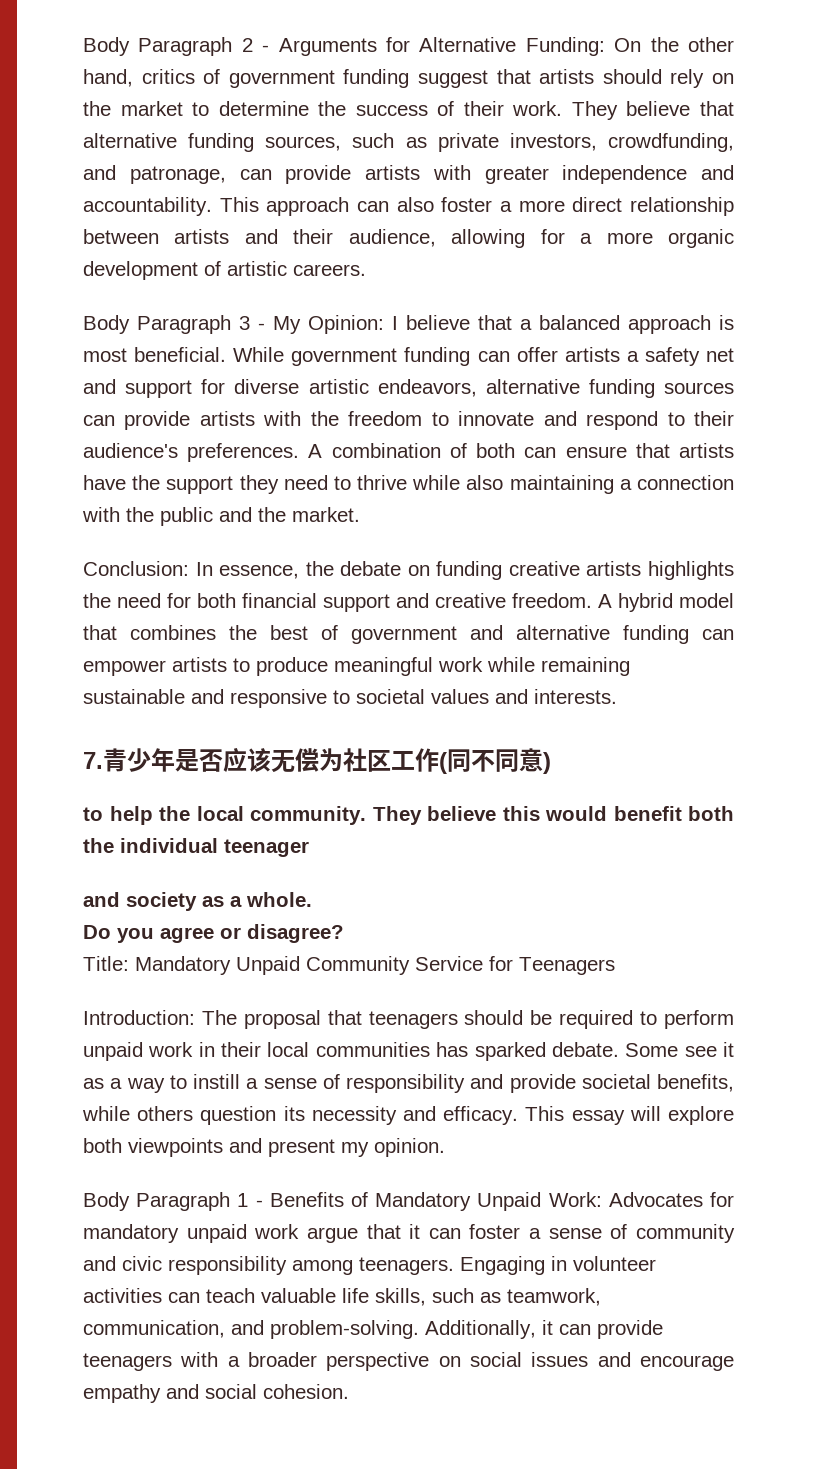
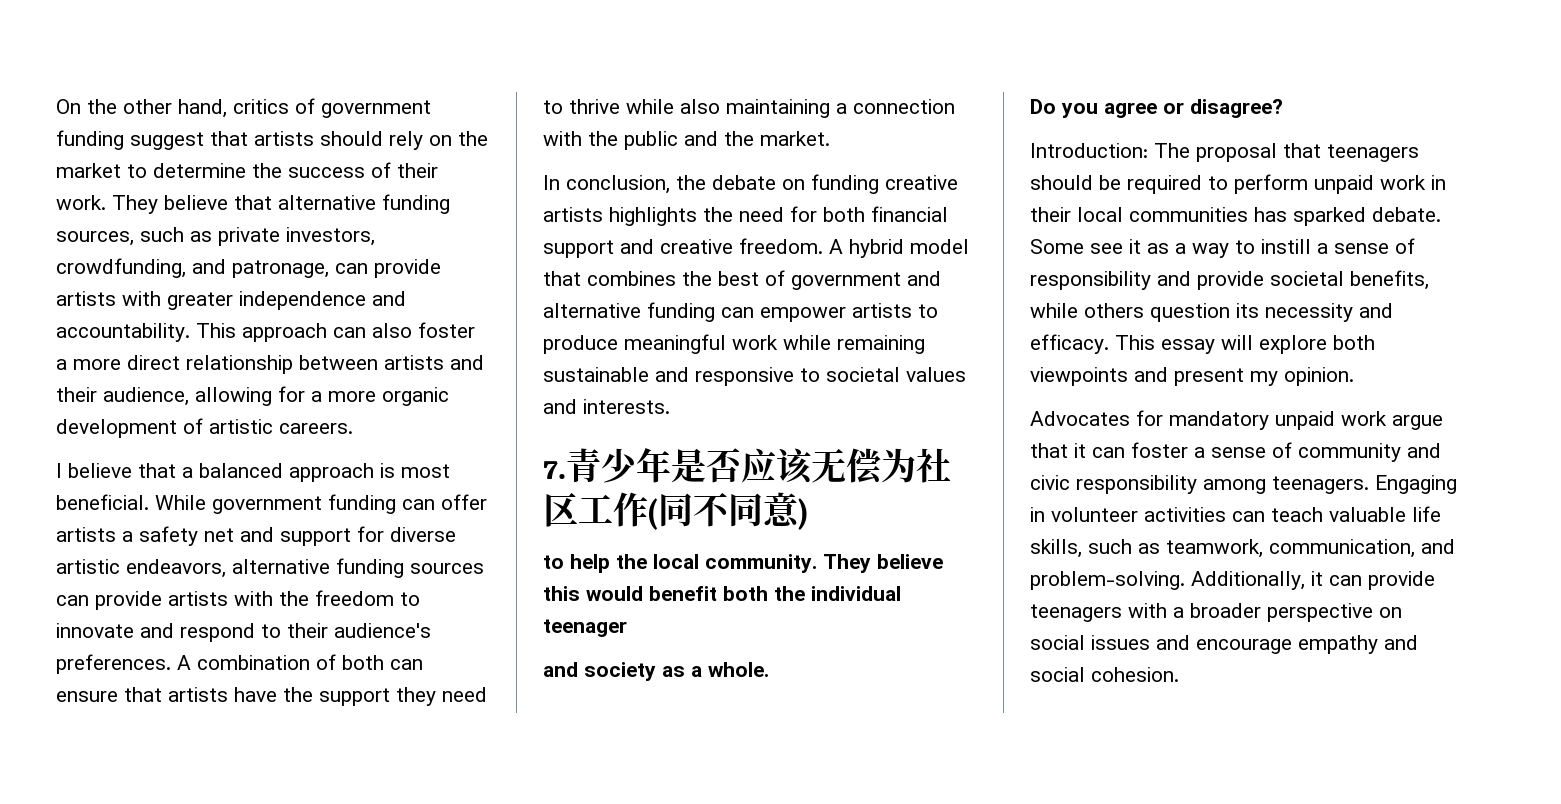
[83,37,605,56] Body Paragraph 2 - Arguments for Alternative Funding: -> (56, 106) none
[83,315,384,334] Body Paragraph 3 - My Opinion: -> (353, 428) none
[83,561,300,579] Conclusion: In essence, -> [543,175,670,194] In conclusion,
[83,956,615,975] // Title: Mandatory Unpaid Community Service for Teenagers -> (1283, 108) none
[83,1192,602,1211] Body Paragraph 1 - Benefits of Mandatory Unpaid Work: -> (1354, 376) none

